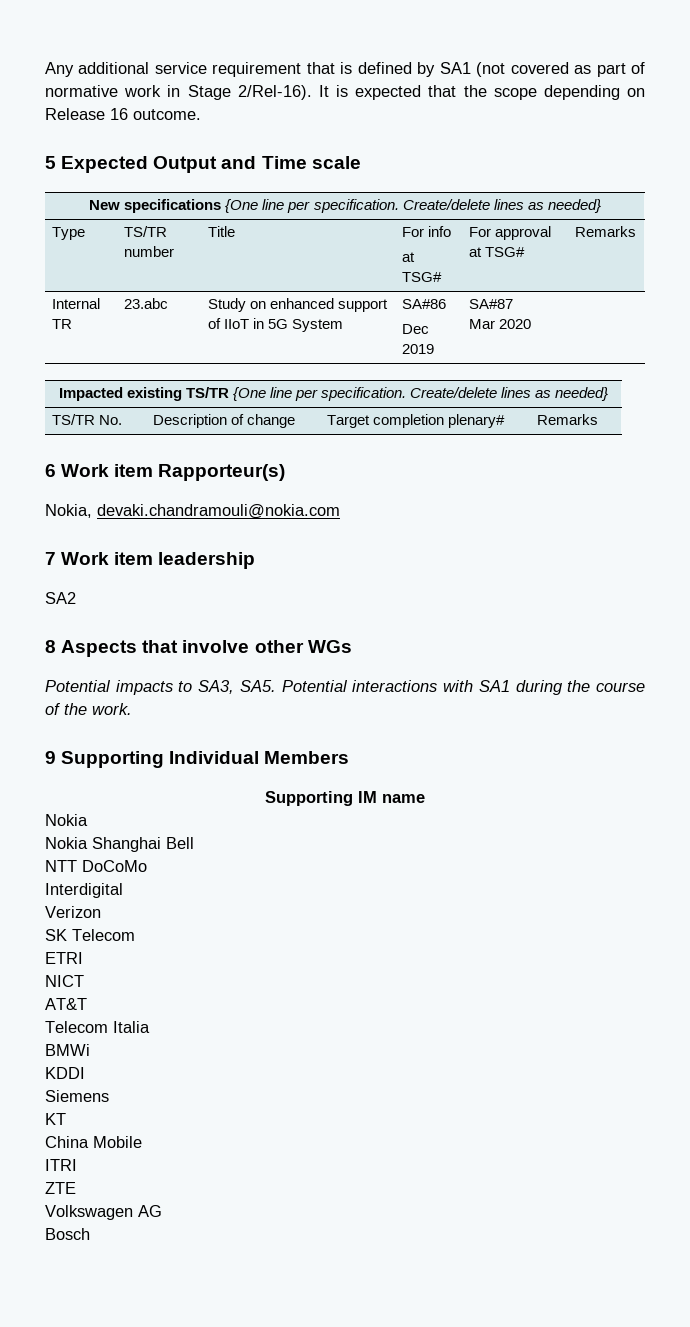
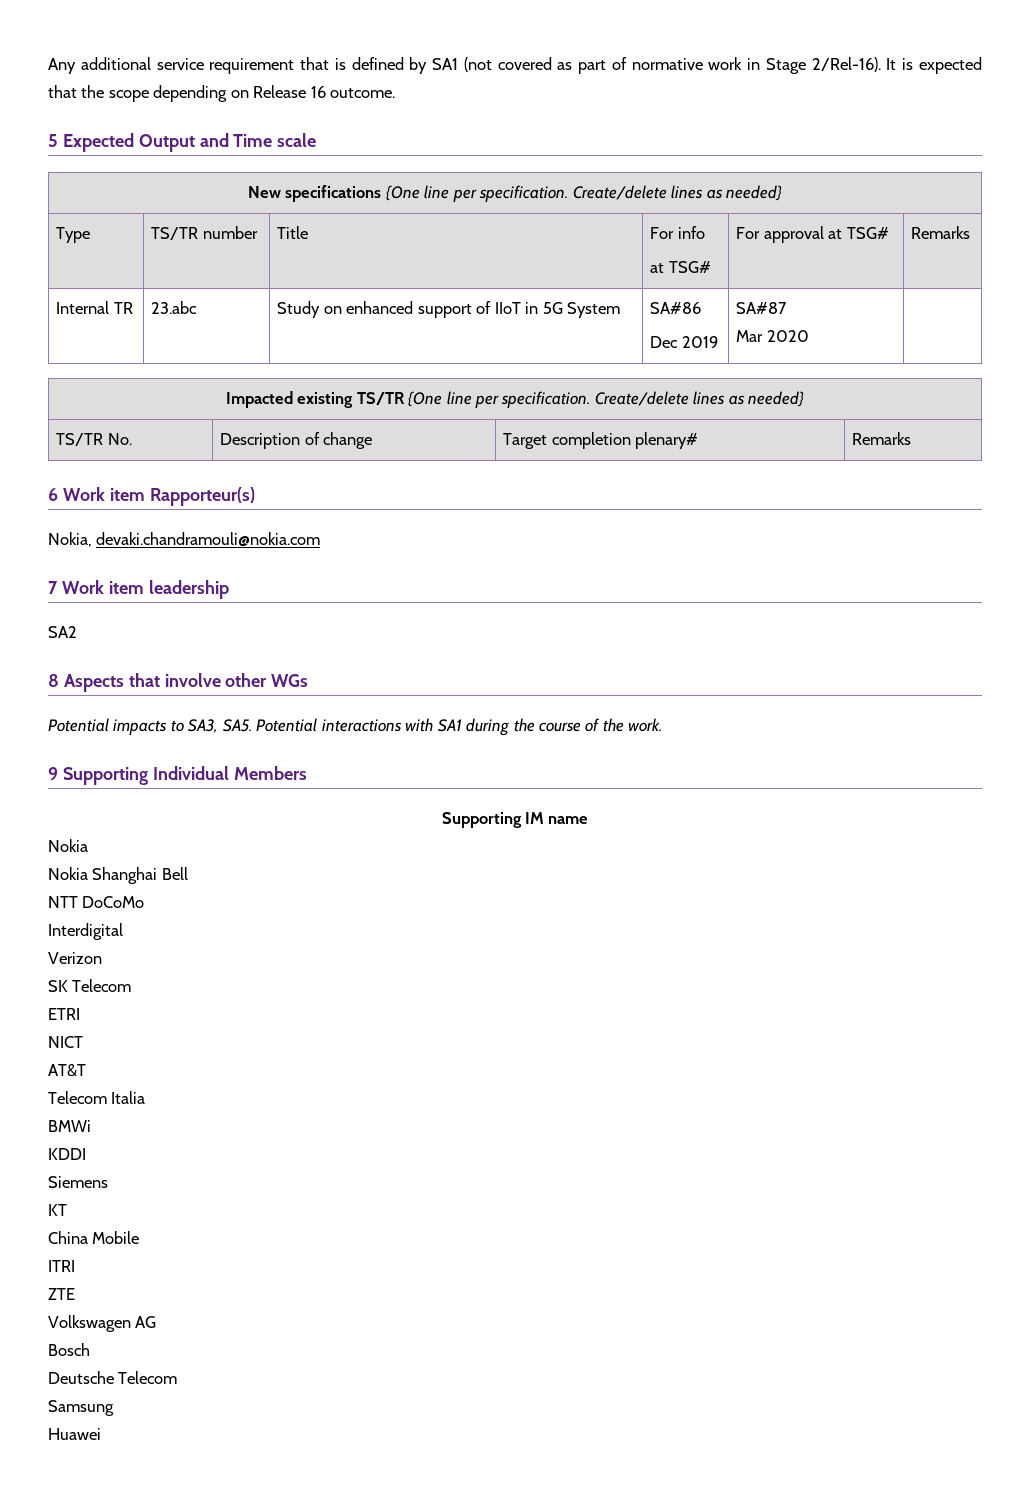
(90, 1234) none -> [48,1371,178,1384] [48,1400,114,1416] [48,1428,101,1440] // Deutsche Telecom // Samsung // Huawei

